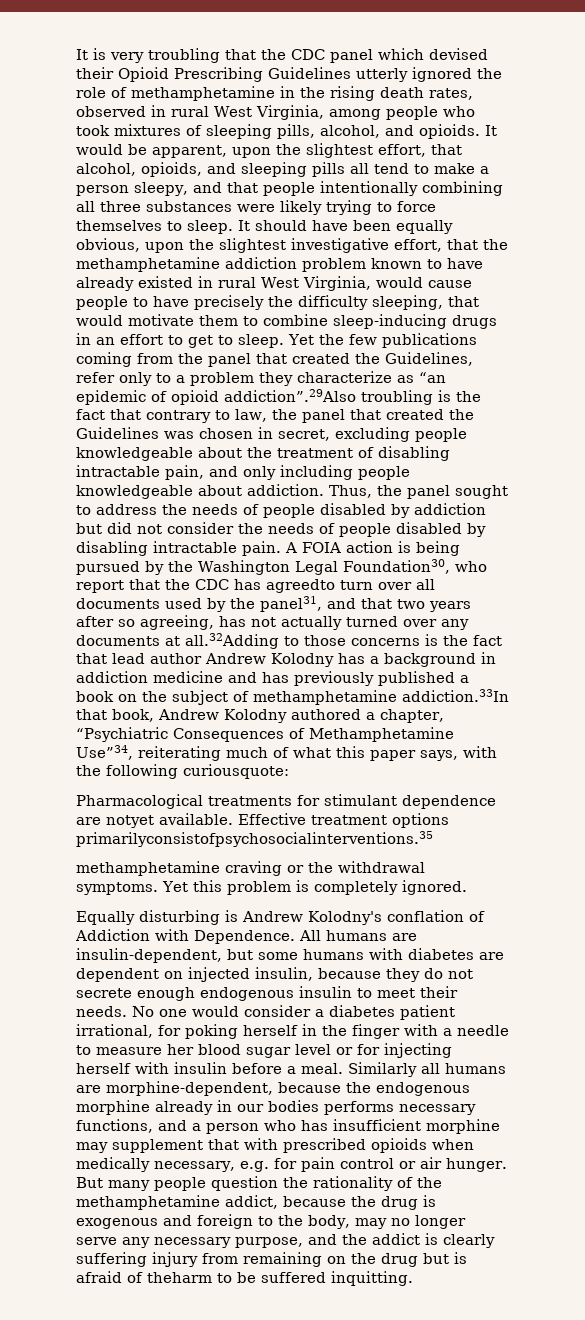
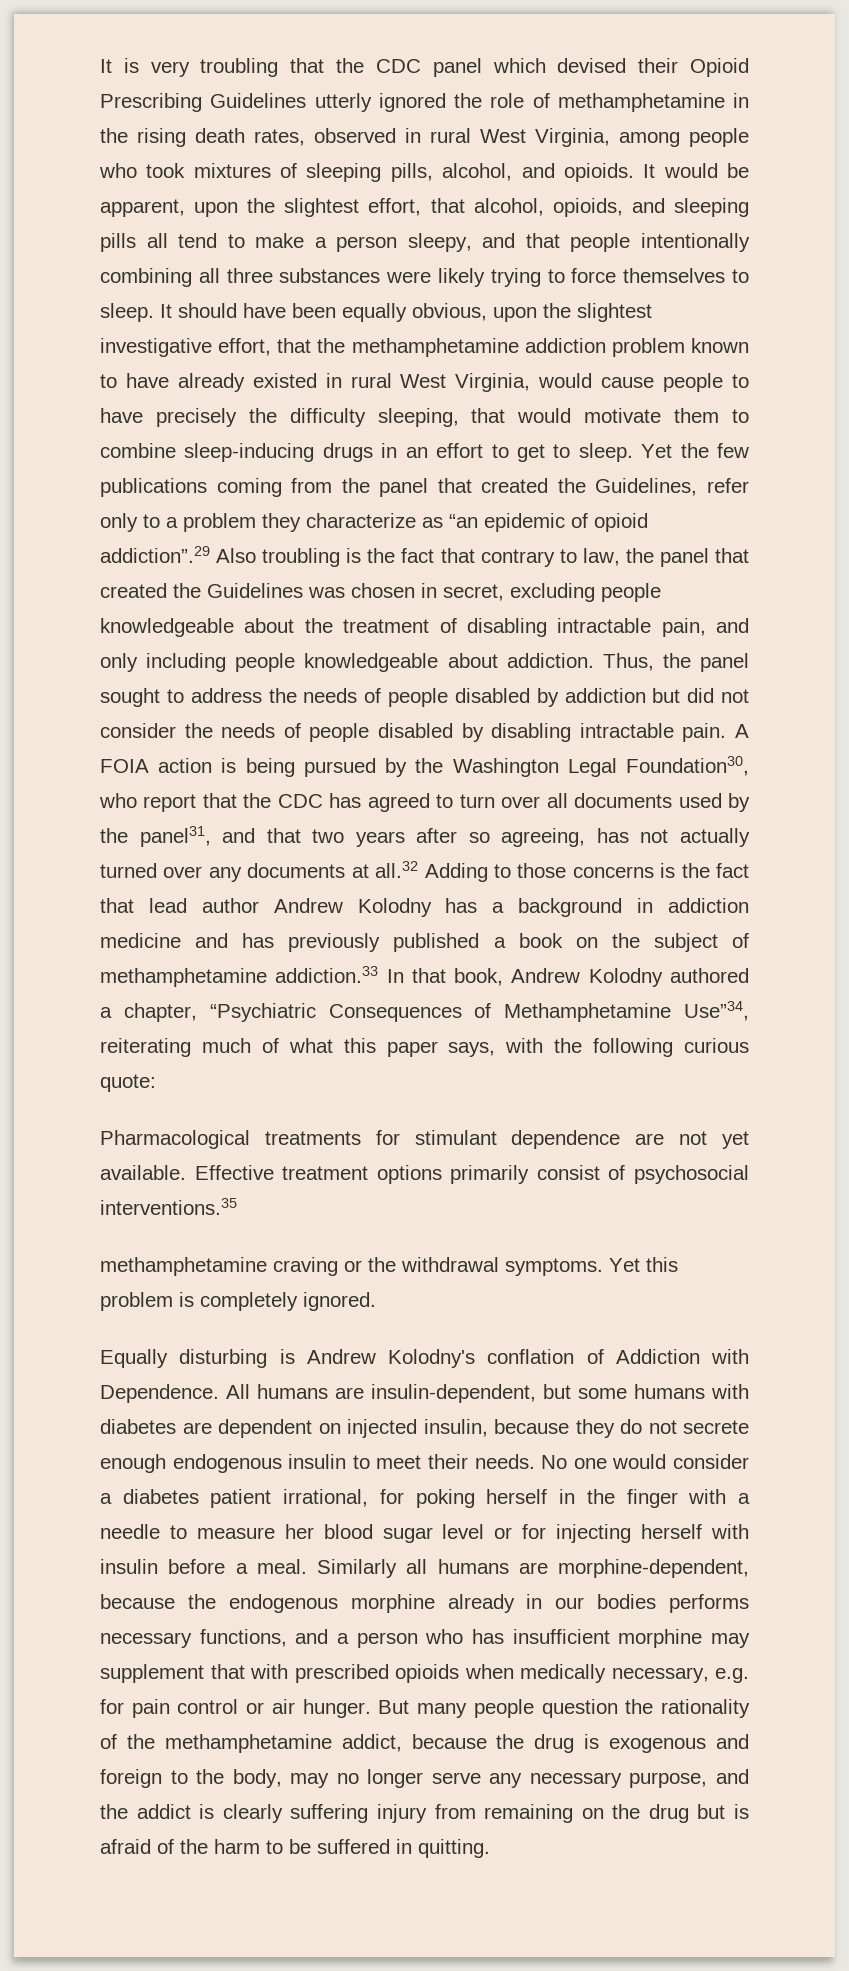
[224,389,356,402] addiction”.29Also -> [100,546,257,563] addiction”.29 Also
[266,579,335,593] agreedto -> [367,793,454,812] agreed to
[185,633,279,649] all.32Adding -> [375,861,488,882] all.32 Adding
[402,689,509,702] addiction.33In -> [275,966,404,983] addiction.33 In
[183,764,289,779] curiousquote: -> [683,1038,749,1053] [100,1074,156,1092] curious quote:
[106,815,154,828] notyet -> [679,1131,749,1149] not yet
[76,831,433,847] primarilyconsistofpsychosocialinterventions.35 -> [450,1165,749,1184] [100,1198,237,1215] primarily consist of psychosocial interventions.35
[147,1272,212,1283] theharm -> [180,1839,260,1854] the harm
[331,1271,413,1286] inquitting. -> [396,1839,490,1858] in quitting.

